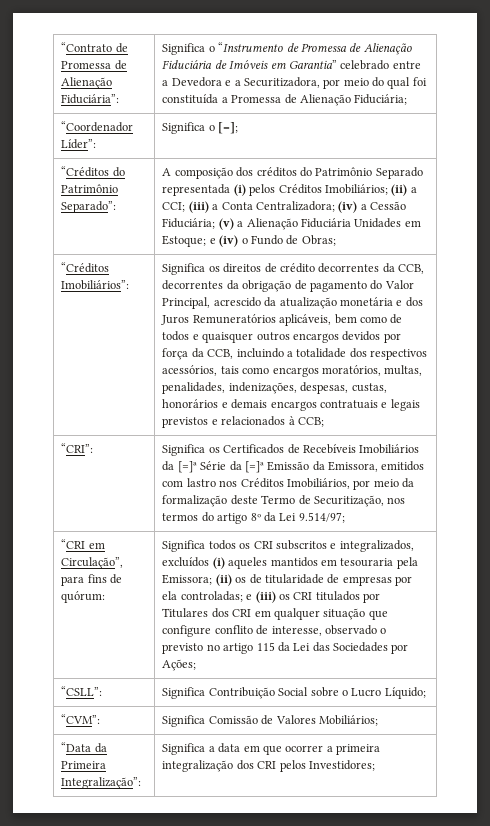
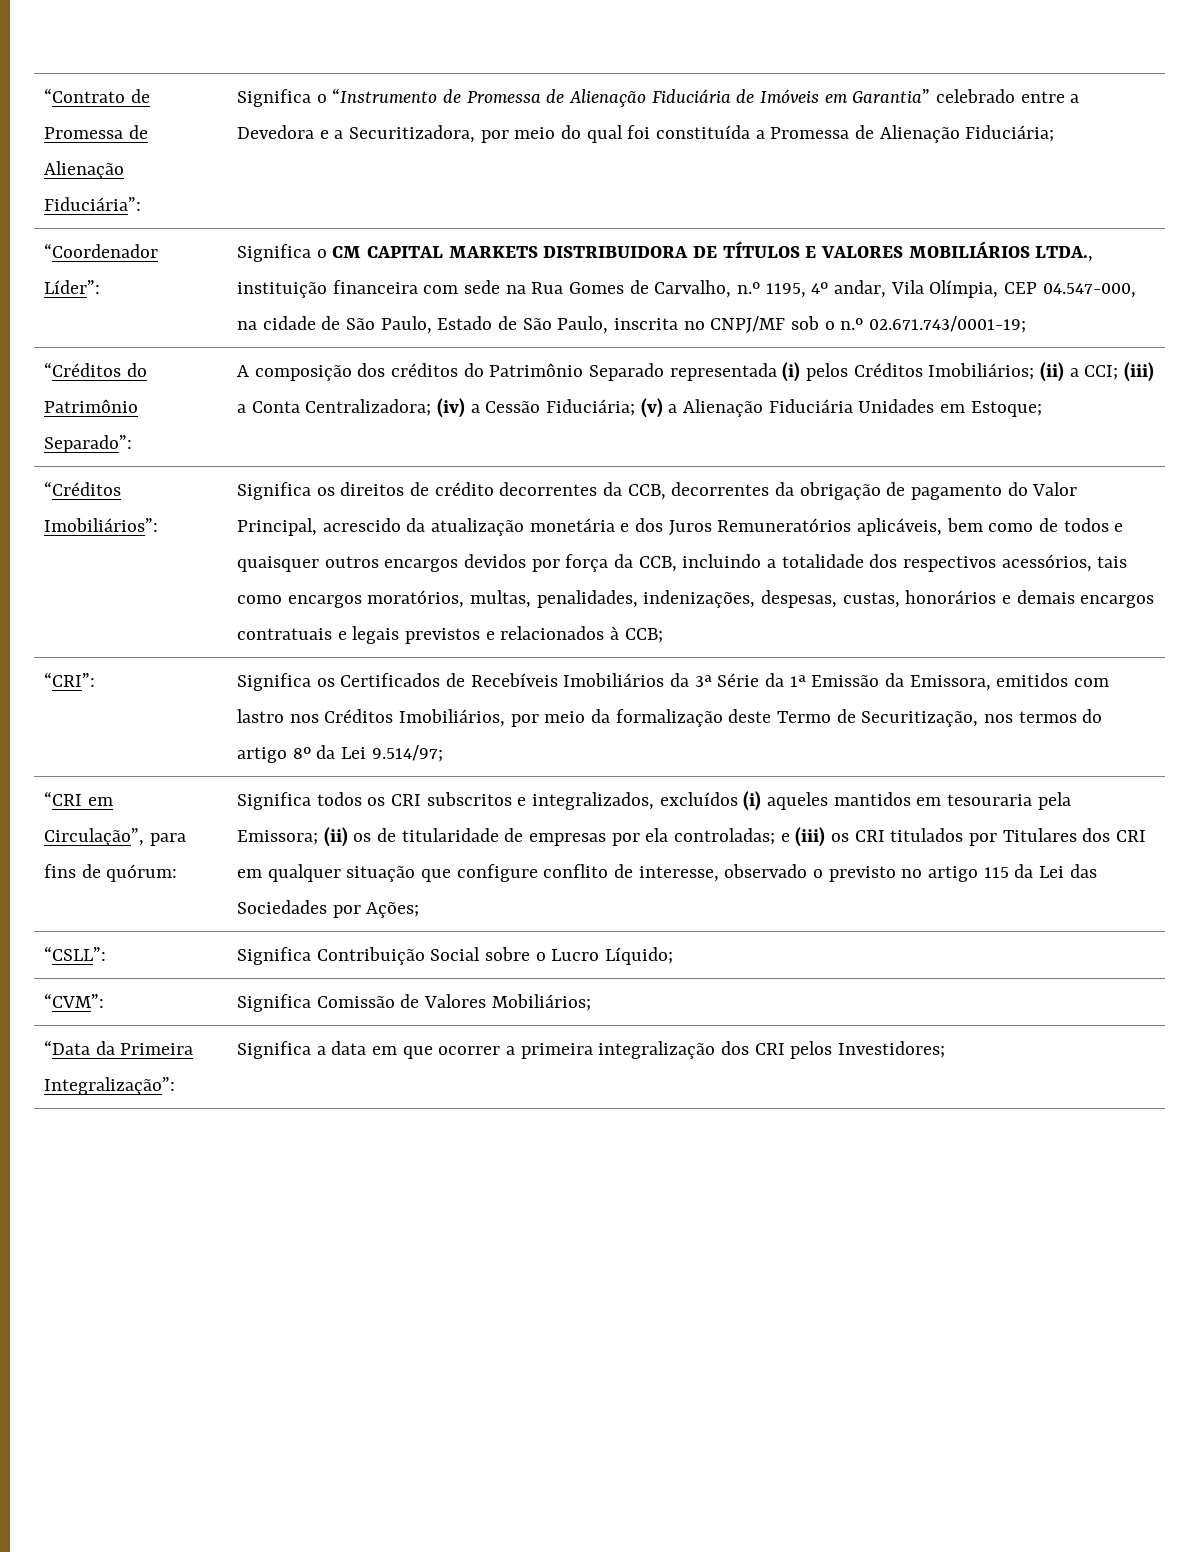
[218,122,239,134] [=]; -> [332,241,1094,262] [236,280,1136,298] [236,316,1026,334] CM CAPITAL MARKETS DISTRIBUIDORA DE TÍTULOS E VALORES MOBILIÁRIOS LTDA., instituição financeira com sede na Rua Gomes de Carvalho, n.º 1195, 4º andar, Vila Olímpia, CEP 04.547-000, na cidade de São Paulo, Estado de São Paulo, inscrita no CNPJ/MF sob o n.º 02.671.743/0001-19;
[209,235,336,247] e (iv) o Fundo de Obras; -> (1042, 409) none
[177,461,197,473] [=]ª -> [694,675,712,687] 3ª
[244,461,264,473] [=]ª -> [789,675,806,687] 1ª

